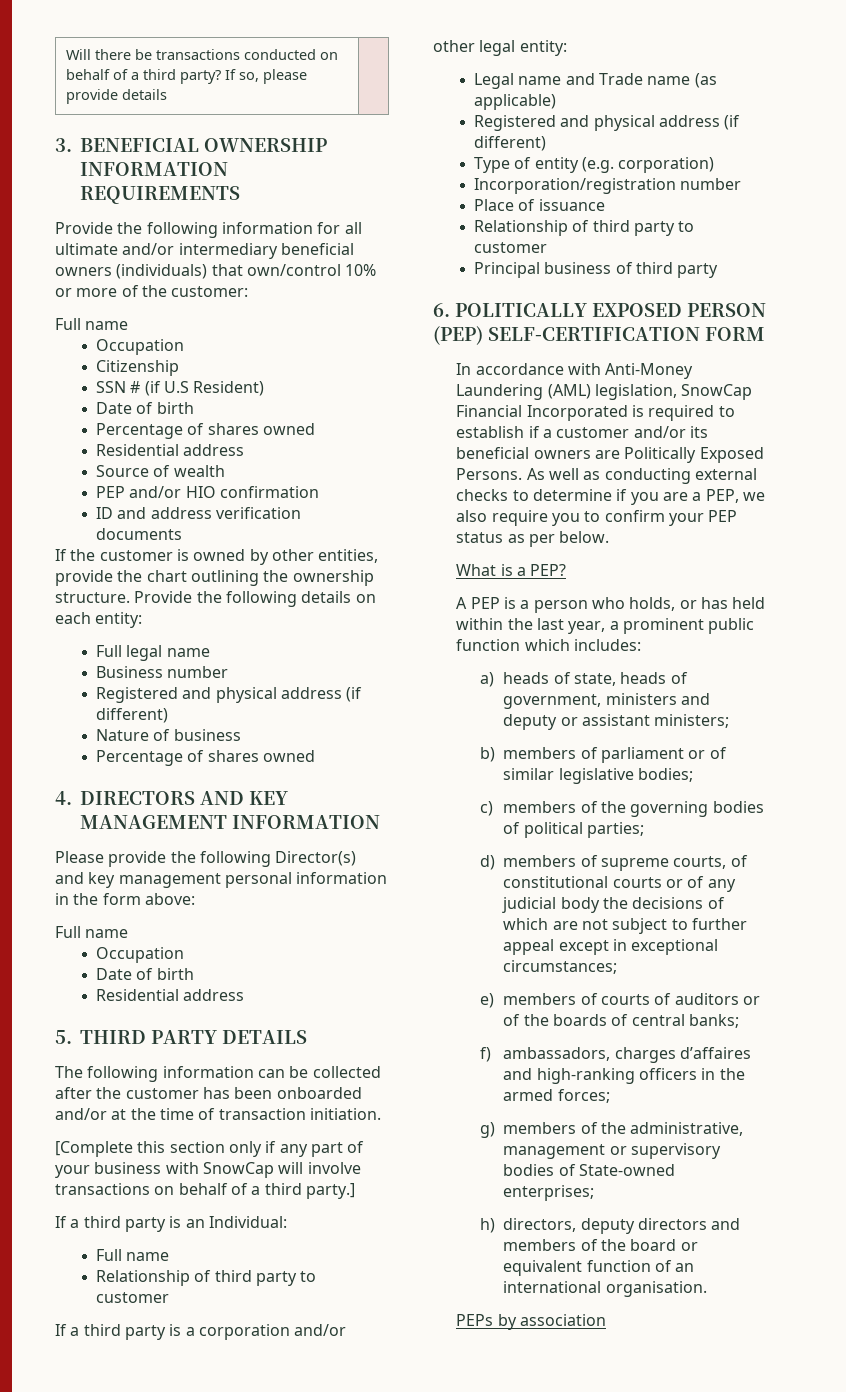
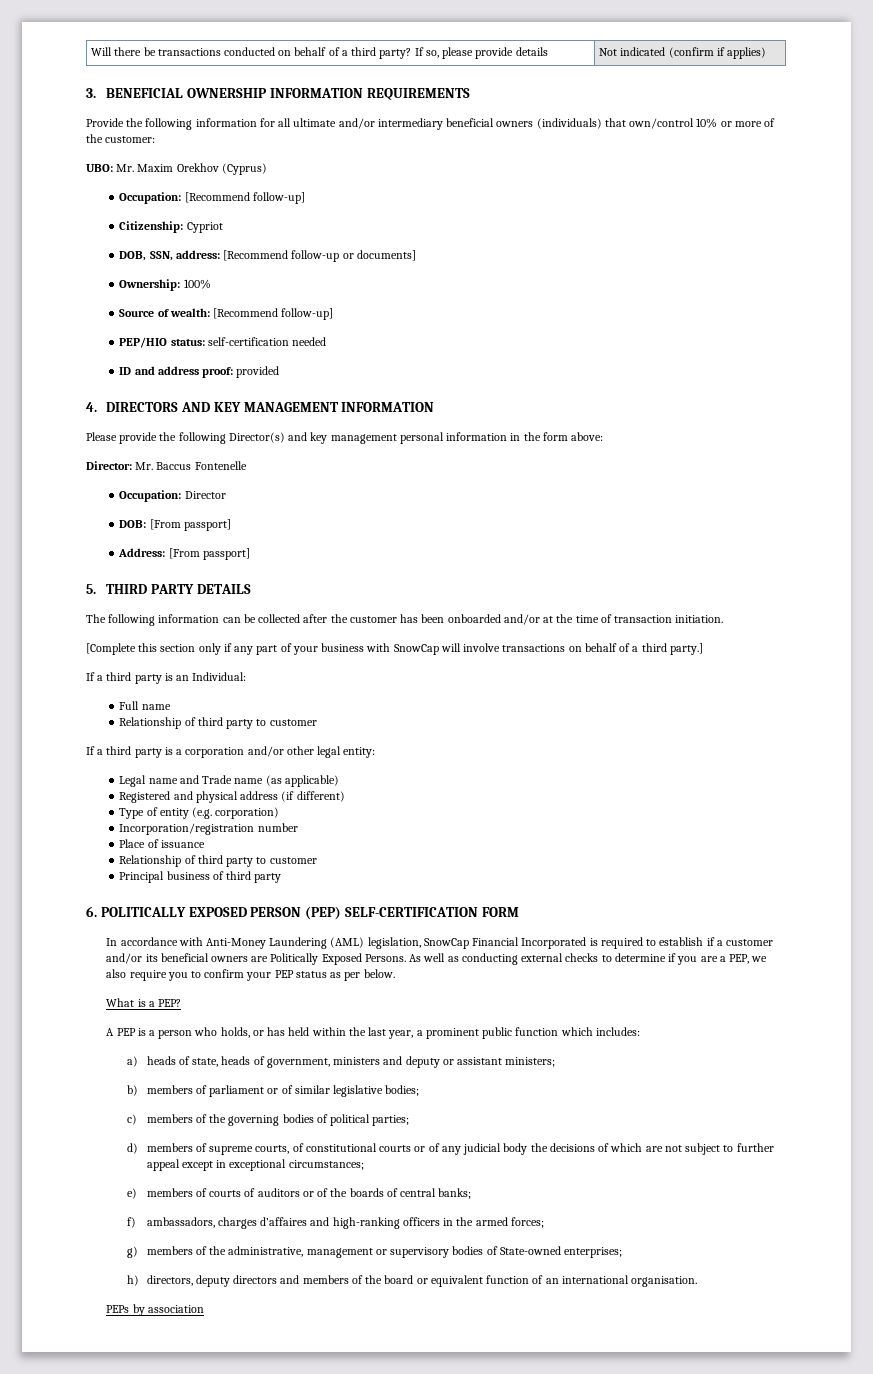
(167, 94) none -> [599,47,767,59] Not indicated (confirm if applies)
[55,318,129,330] [96,339,185,355] [96,360,180,376] [96,381,265,396] [96,402,194,414] [96,423,316,439] [96,444,245,456] [96,465,225,477] [96,486,320,498] [96,507,302,519] [96,528,183,540] [55,549,379,565] [55,570,374,586] [55,591,376,607] [55,612,143,628] [96,645,210,661] [96,666,229,678] [96,687,363,703] [96,708,169,723] [96,729,241,741] [96,750,316,766] Full name // Occupation // Citizenship // SSN # (if U.S Resident) // Date of birth // Percentage of shares owned // Residential address // Source of wealth // PEP and/or HIO confirmation // ID and address verification documents // If the customer is owned by other entities, provide the chart outlining the ownership structure. Provide the following details on each entity: // Full legal name // Business number // Registered and physical address (if different) // Nature of business // Percentage of shares owned -> [86,163,267,175] [119,192,305,204] [119,221,223,233] [119,250,416,262] [119,279,211,291] [119,308,334,320] [119,337,327,348] [119,366,280,378] UBO: Mr. Maxim Orekhov (Cyprus) // Occupation: [Recommend follow-up] // Citizenship: Cypriot // DOB, SSN, address: [Recommend follow-up or documents] // Ownership: 100% // Source of wealth: [Recommend follow-up] // PEP/HIO status: self-certification needed // ID and address proof: provided
[55,926,129,938] [96,947,185,963] [96,968,194,980] [96,989,245,1001] Full name // Occupation // Date of birth // Residential address -> [86,461,247,470] [119,490,226,502] [119,519,231,531] [118,548,250,560] Director: Mr. Baccus Fontenelle // Occupation: Director // DOB: [From passport] // Address: [From passport]

